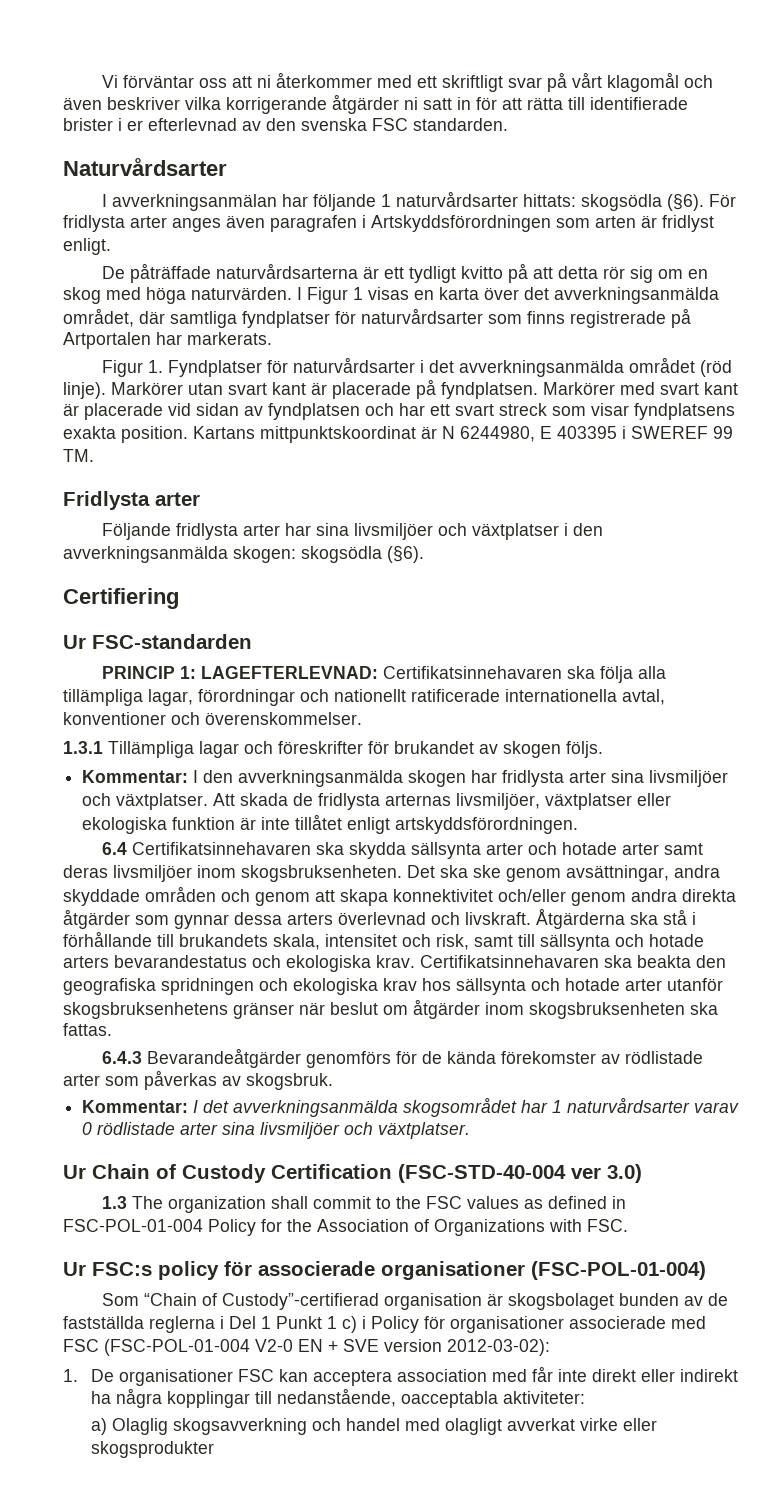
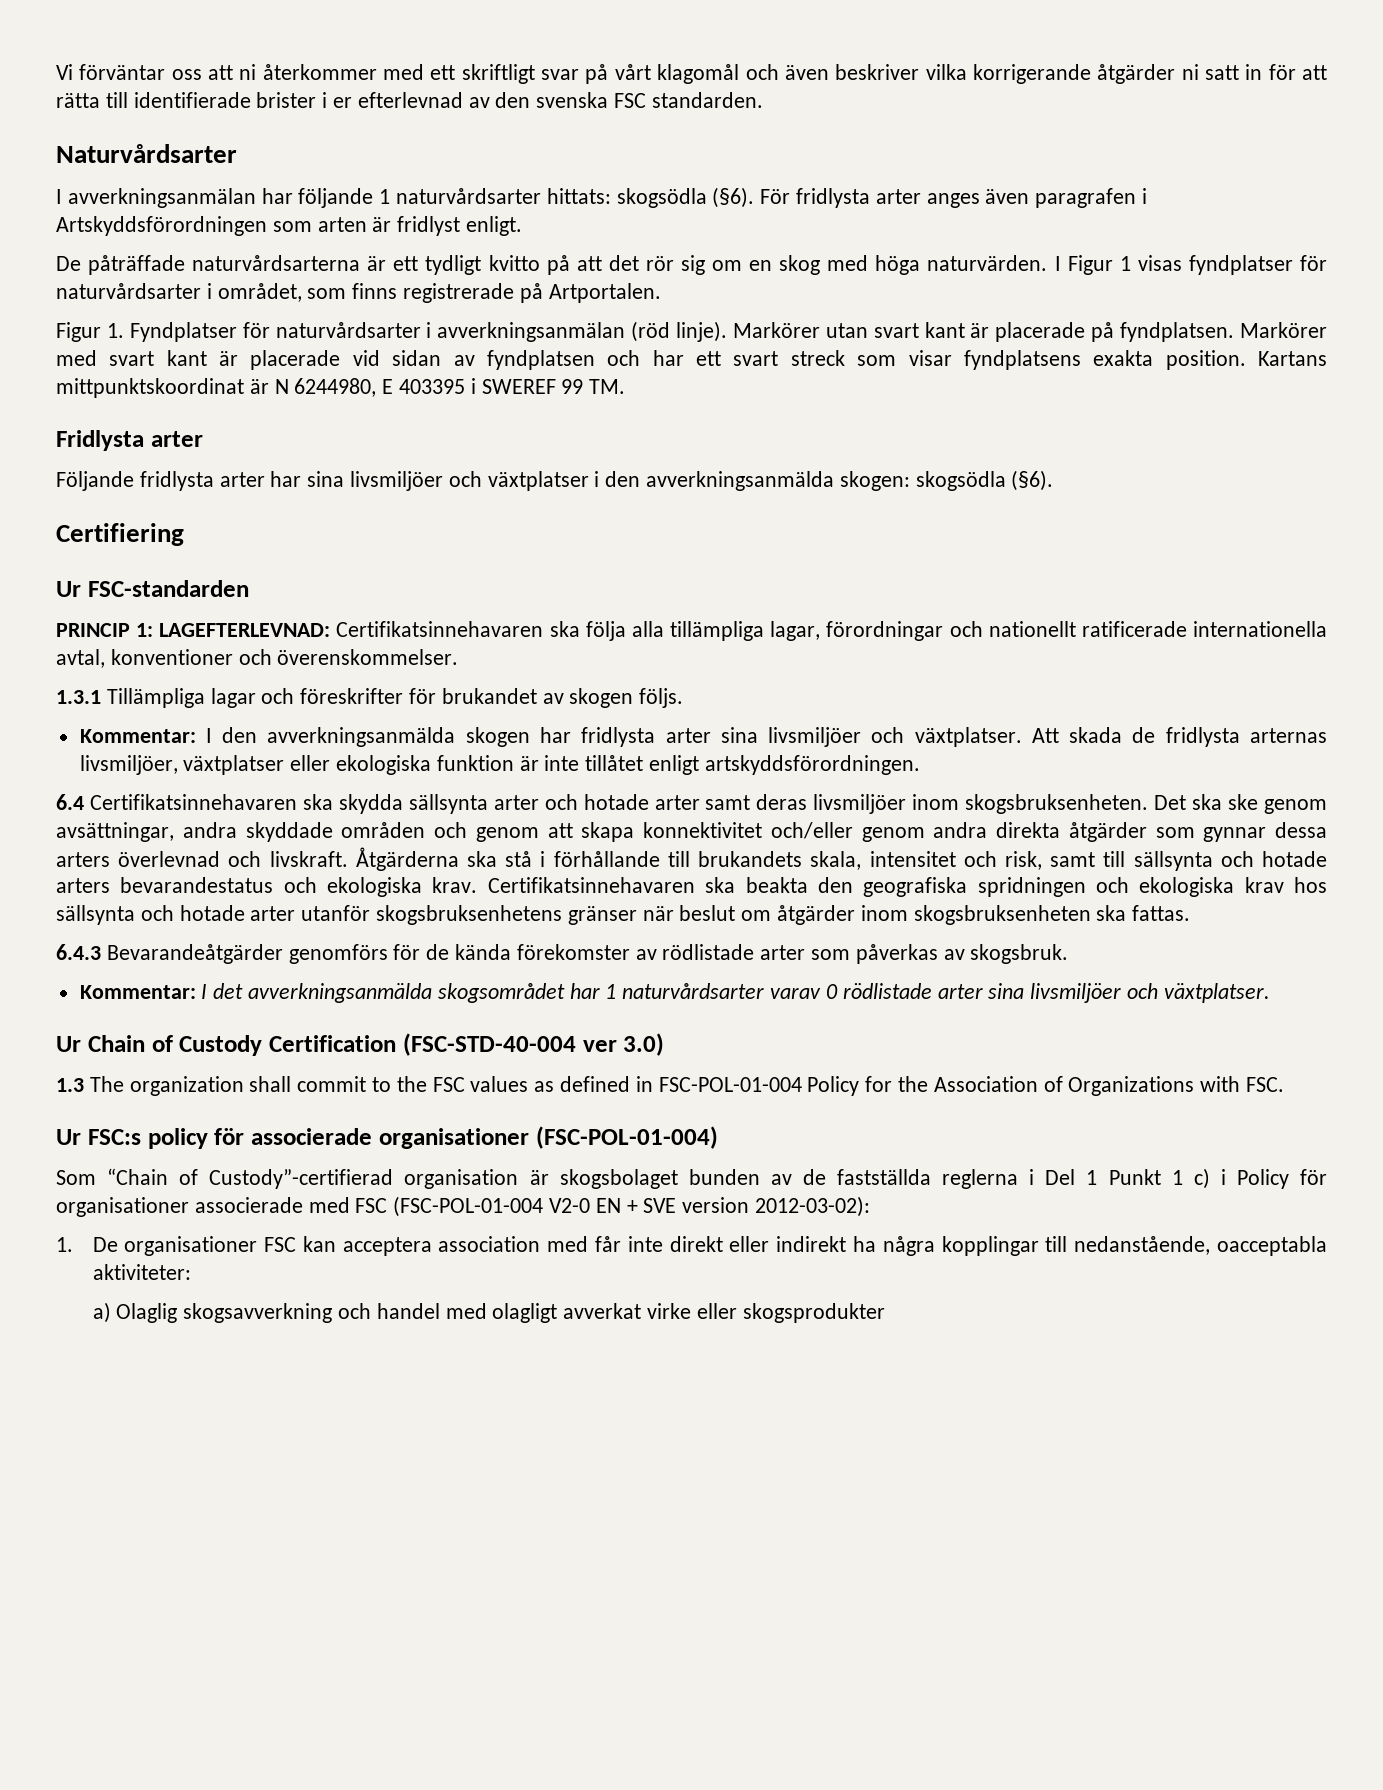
[558,266,599,279] detta -> [608,255,639,271] det
[414,287,719,304] [63,308,237,328] en karta över det avverkningsanmälda området, där samtliga -> (1182, 263) none
(483, 316) none -> [206,283,302,302] i området,
[63,332,272,349] Artportalen har markerats. -> [548,283,661,303] Artportalen.
[429,357,696,377] det avverkningsanmälda området -> [437,322,626,342] avverkningsanmälan

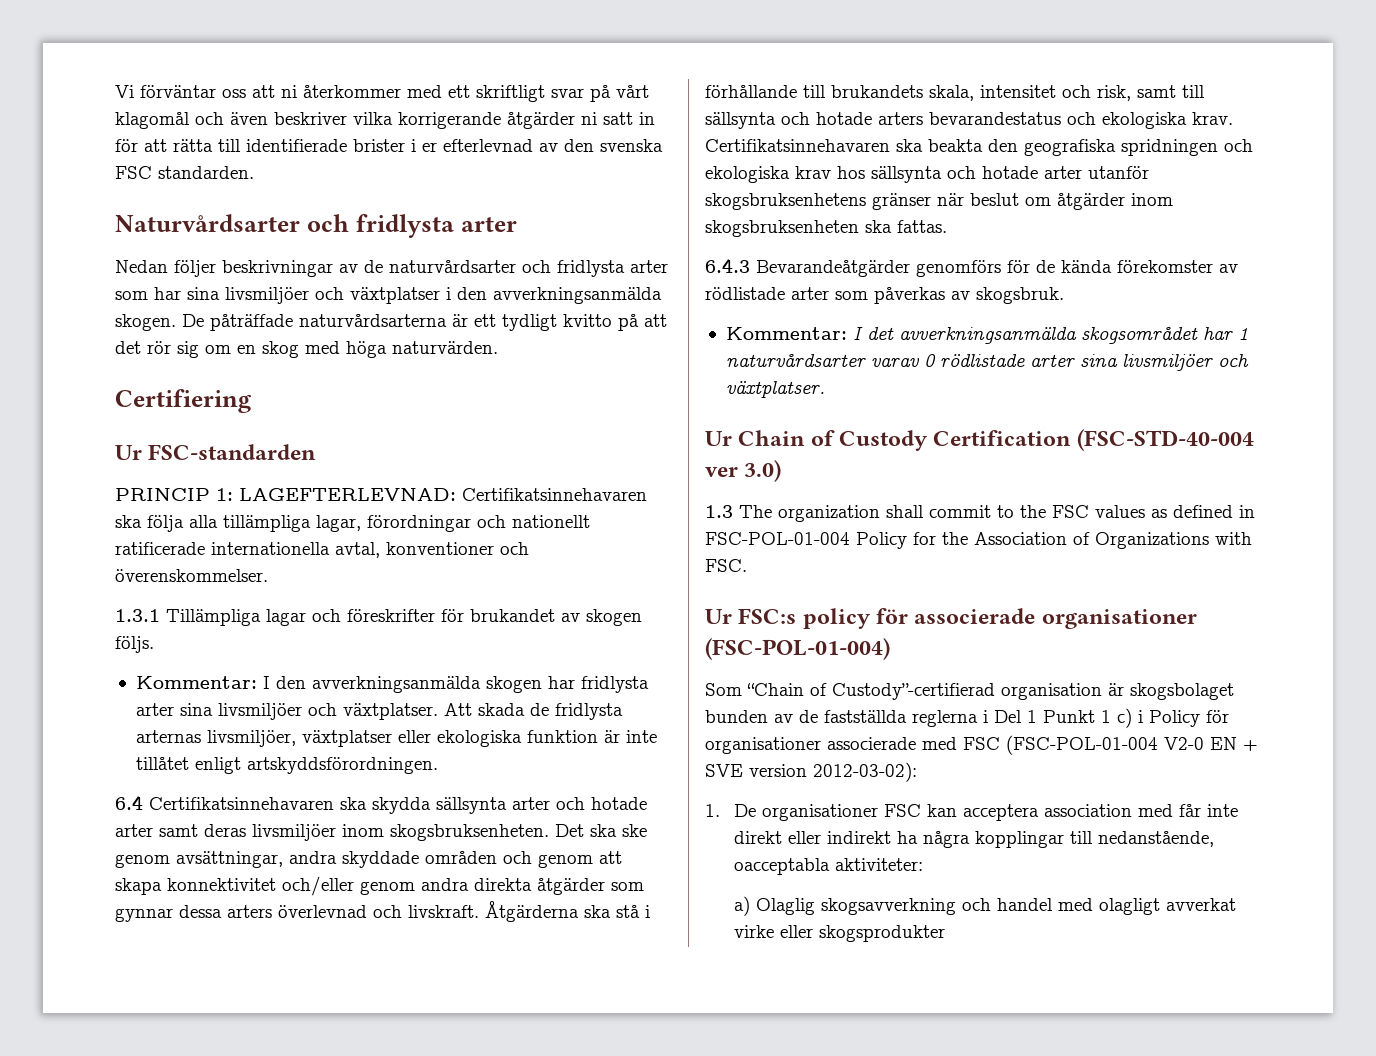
[56,187,1148,208] [56,216,523,236] // I avverkningsanmälan har följande 1 naturvårdsarter hittats: skogsödla (§6). För fridlysta arter anges även paragrafen i Artskyddsförordningen som arten är fridlyst enligt. // -> [306,214,517,238] [115,260,668,277] [115,287,662,304] [115,314,176,331] och fridlysta arter // Nedan följer beskrivningar av de naturvårdsarter och fridlysta arter som har sina livsmiljöer och växtplatser i den avverkningsanmälda skogen.
[1054,255,1328,275] [56,283,661,303] [56,321,1328,342] [56,350,1327,370] [56,378,626,398] [56,430,203,451] [56,470,1054,491] I Figur 1 visas fyndplatser för naturvårdsarter i området, som finns registrerade på Artportalen. // Figur 1. Fyndplatser för naturvårdsarter i avverkningsanmälan (röd linje). Markörer utan svart kant är placerade på fyndplatsen. Markörer med svart kant är placerade vid sidan av fyndplatsen och har ett svart streck som visar fyndplatsens exakta position. Kartans mittpunktskoordinat är N 6244980, E 403395 i SWEREF 99 TM. // Fridlysta arter // Följande fridlysta arter har sina livsmiljöer och växtplatser i den avverkningsanmälda skogen: skogsödla (§6). -> (498, 347) none

